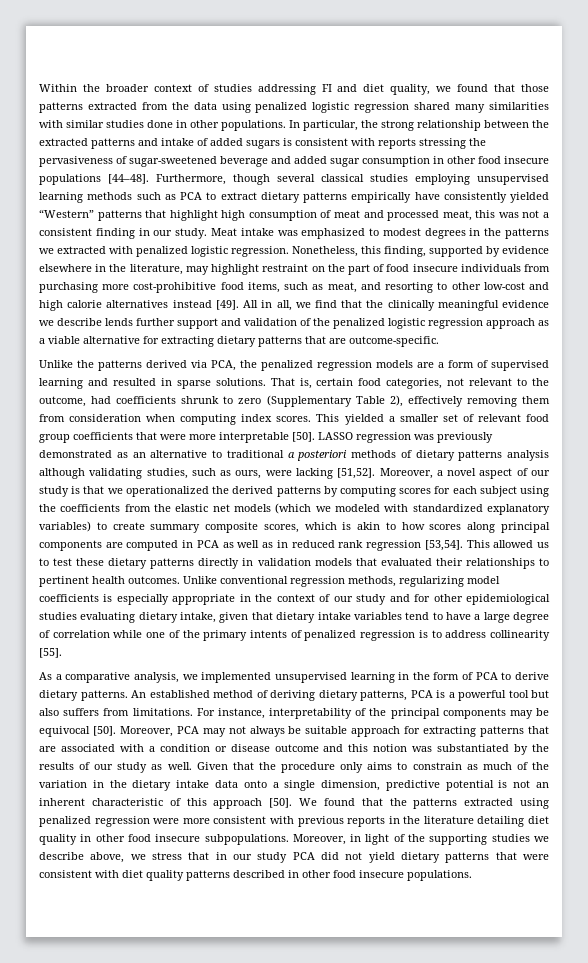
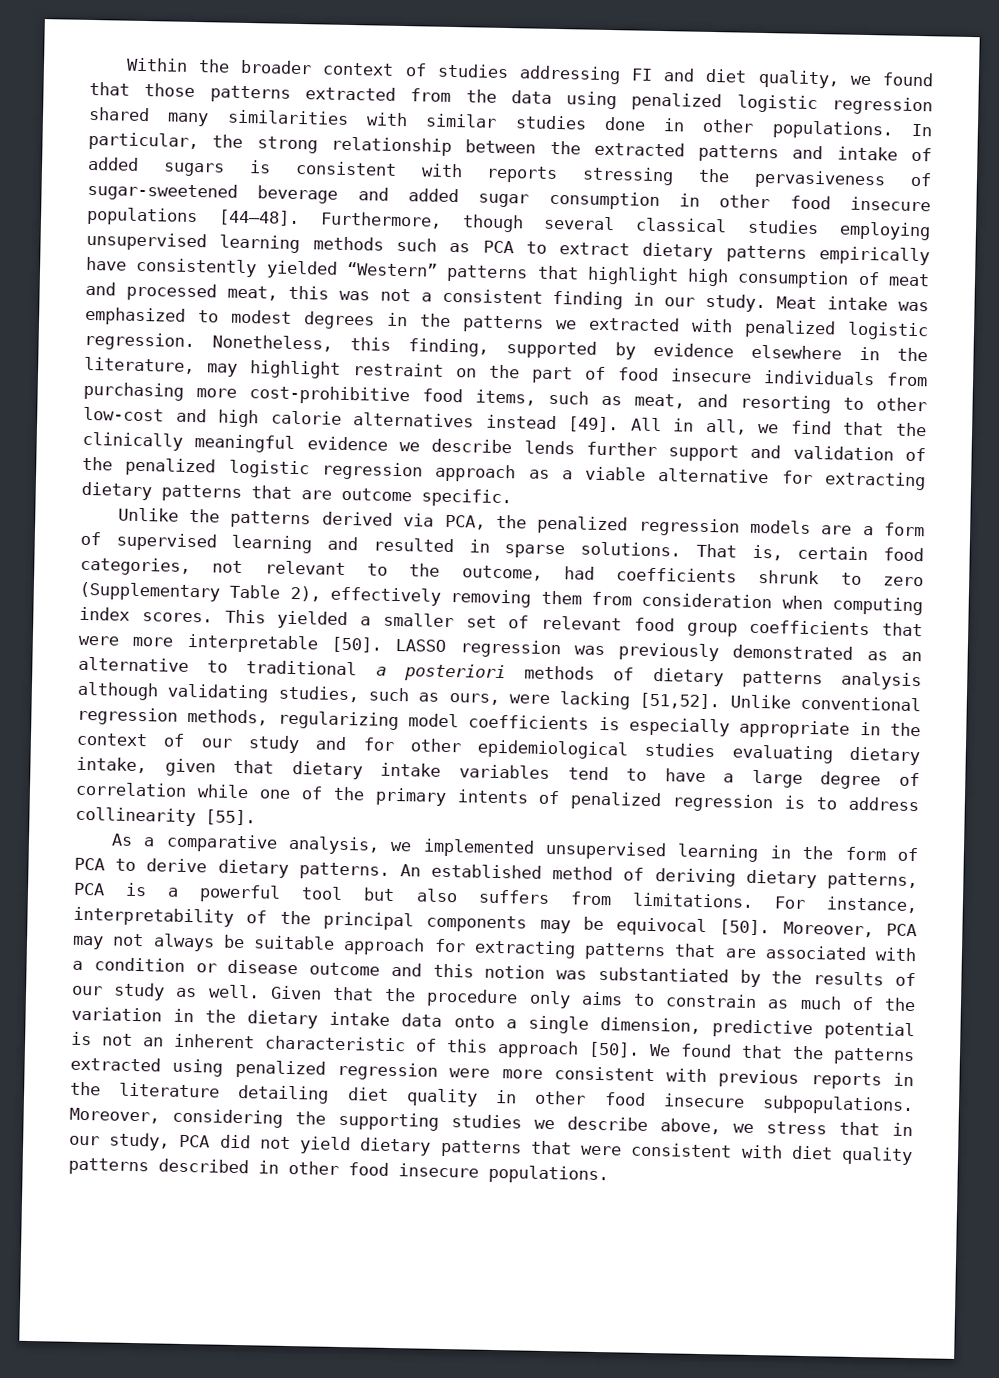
[349,336,439,347] outcome-specific. -> [341,487,512,508] outcome specific.
[379,468,550,479] [39,486,549,497] [39,503,550,515] [39,521,550,533] [39,540,549,551] [39,558,550,569] [39,576,180,587] Moreover, a novel aspect of our study is that we operationalized the derived patterns by computing scores for each subject using the coefficients from the elastic net models (which we modeled with standardized explanatory variables) to create summary composite scores, which is akin to how scores along principal components are computed in PCA as well as in reduced rank regression [53,54]. This allowed us to test these dietary patterns directly in validation models that evaluated their relationships to pertinent health outcomes. -> (721, 701) none
[350,834,405,845] in light of -> [172,1108,283,1128] considering
[257,852,288,863] study -> [109,1132,171,1151] study,

